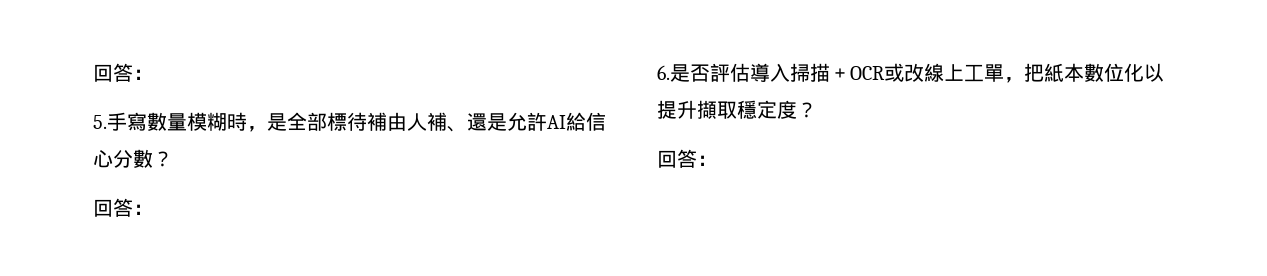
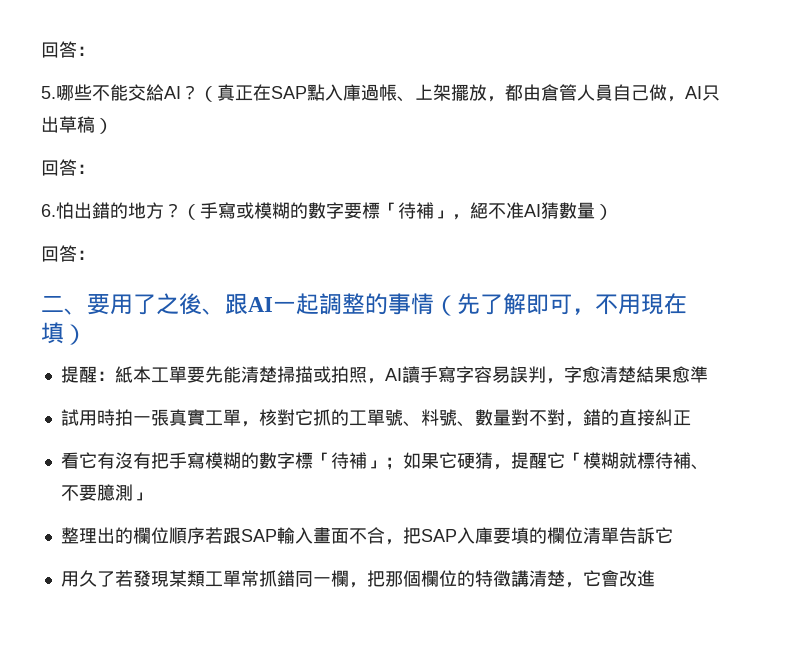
[107,112,606,132] [93,149,173,168] [93,198,153,217] [657,63,1164,83] [657,100,817,119] [657,149,717,168] 手寫數量模糊時，是全部標待補由人補、還是允許AI給信心分數？ // 回答： // 6.是否評估導入掃描＋OCR或改線上工單，把紙本數位化以提升擷取穩定度？ // 回答： -> [56,84,720,102] [41,116,113,134] [41,159,95,176] [41,202,613,220] [41,245,95,262] [41,293,687,316] [41,322,87,345] [60,366,708,384] [60,409,691,427] [60,452,709,470] [60,484,151,501] [60,527,673,545] [60,570,655,588] 哪些不能交給AI？（真正在SAP點入庫過帳、上架擺放，都由倉管人員自己做，AI只出草稿） // 回答： // 6.怕出錯的地方？（手寫或模糊的數字要標「待補」，絕不准AI猜數量） // 回答： // 二、要用了之後、跟AI一起調整的事情（先了解即可，不用現在填） // 提醒：紙本工單要先能清楚掃描或拍照，AI讀手寫字容易誤判，字愈清楚結果愈準 // 試用時拍一張真實工單，核對它抓的工單號、料號、數量對不對，錯的直接糾正 // 看它有沒有把手寫模糊的數字標「待補」；如果它硬猜，提醒它「模糊就標待補、不要臆測」 // 整理出的欄位順序若跟SAP輸入畫面不合，把SAP入庫要填的欄位清單告訴它 // 用久了若發現某類工單常抓錯同一欄，把那個欄位的特徵講清楚，它會改進

